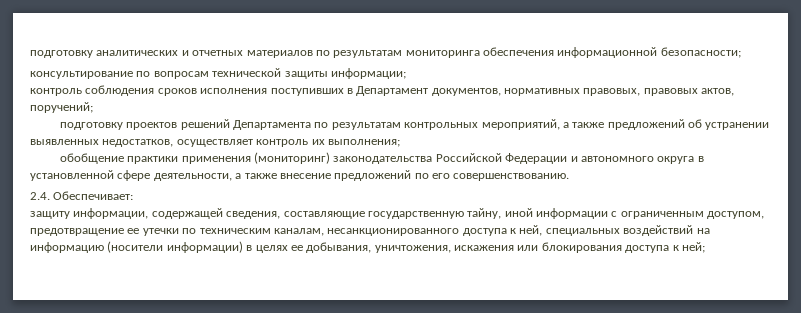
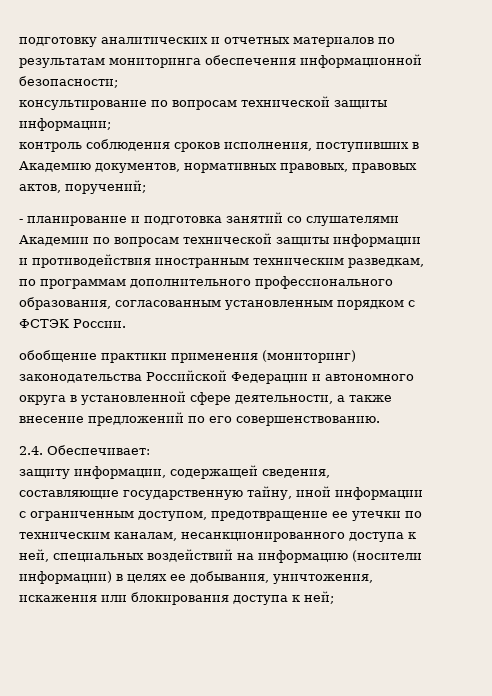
[200,88,268,94] исполнения -> [224,142,312,151] исполнения,
[356,86,429,96] Департамент -> [19,161,91,172] Академию
[59,119,770,130] [30,139,400,147] подготовку проектов решений Департамента по результатам контрольных мероприятий, а также предложений об устранении выявленных недостатков, осуществляет контроль их выполнения; -> [19,212,399,226] [19,233,421,247] [19,254,424,268] [19,276,393,289] [19,297,415,310] [19,319,126,328] - планирование и подготовка занятий со слушателями Академии по вопросам технической защиты информации и противодействия иностранным техническим разведкам, по программам дополнительного профессионального образования, согласованным установленным порядком с ФСТЭК России.

